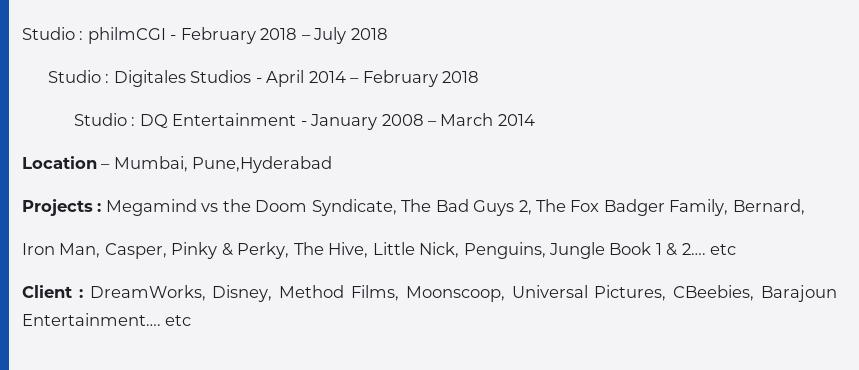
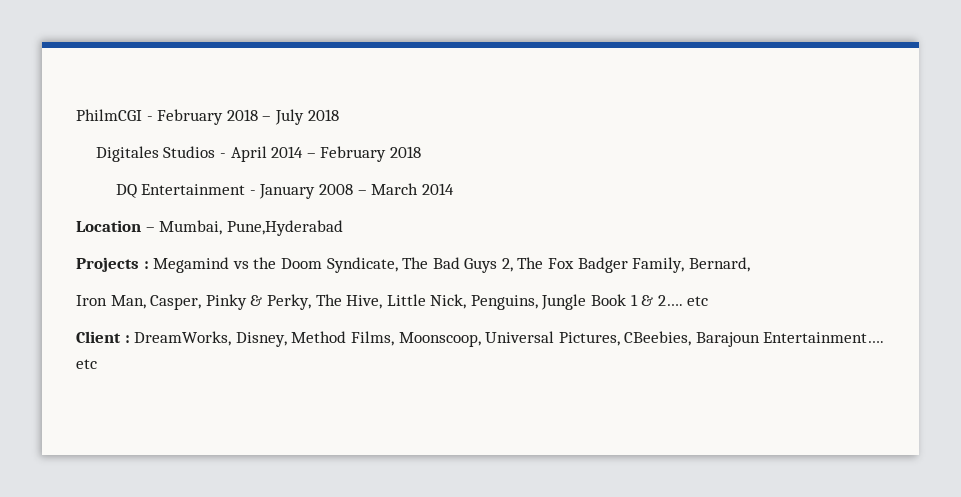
[22,27,166,44] Studio : philmCGI -> [76,109,142,121] PhilmCGI
[47,70,110,83] Studio : -> (339, 115) none
[73,113,136,126] Studio : -> (421, 152) none

